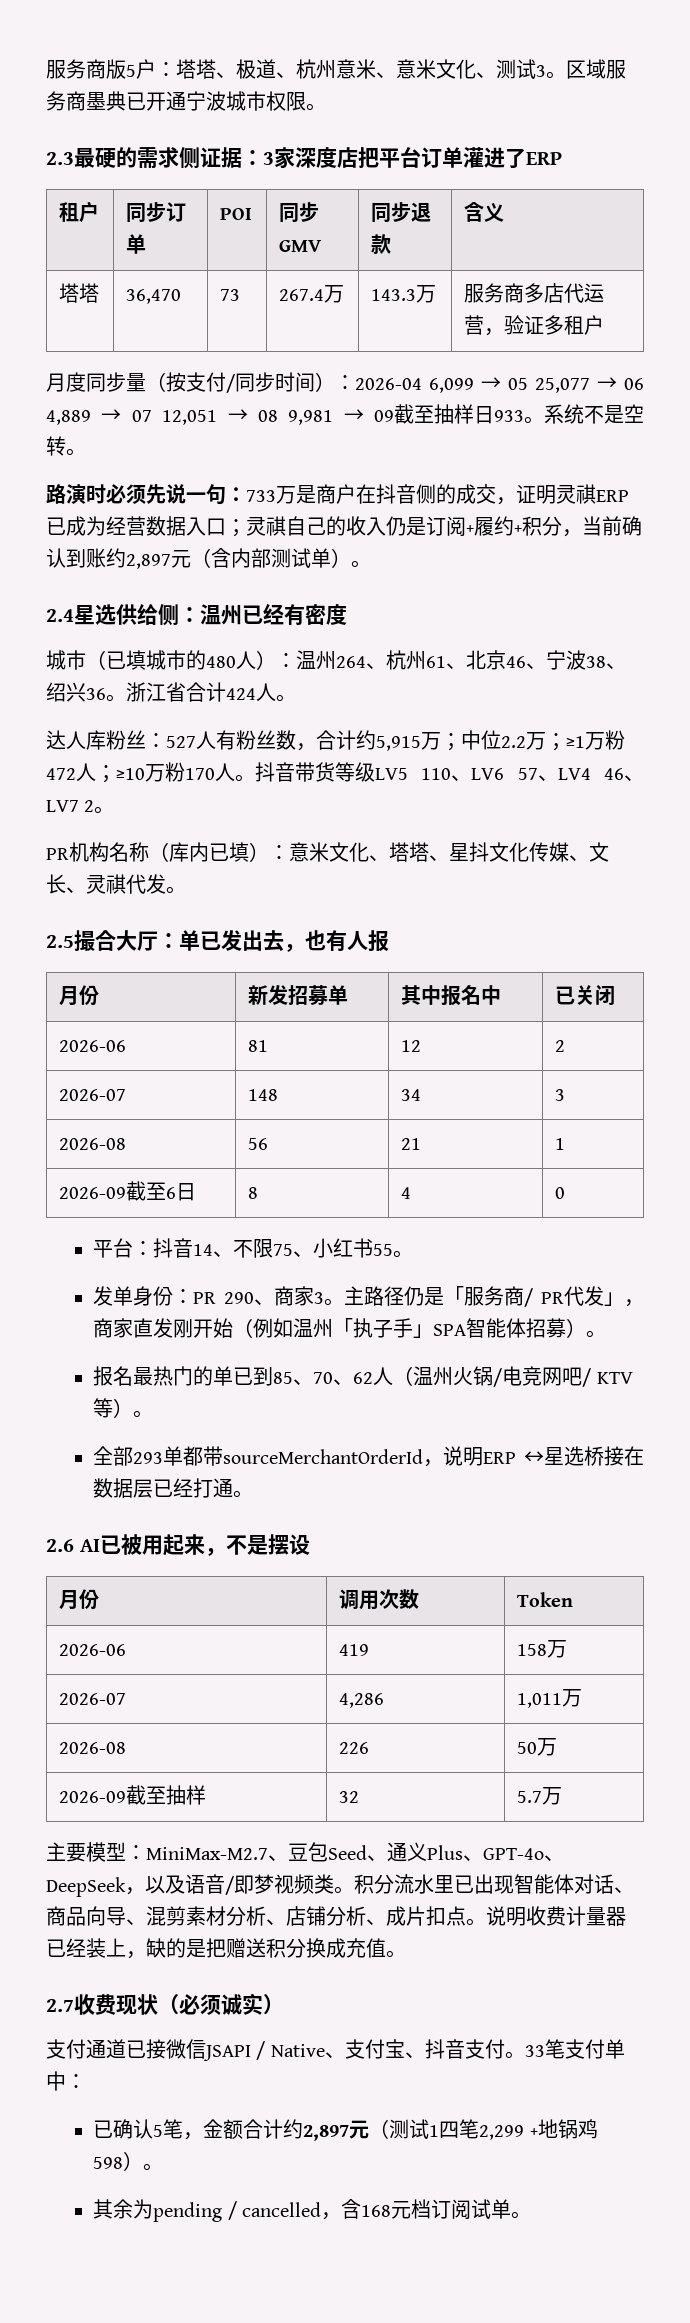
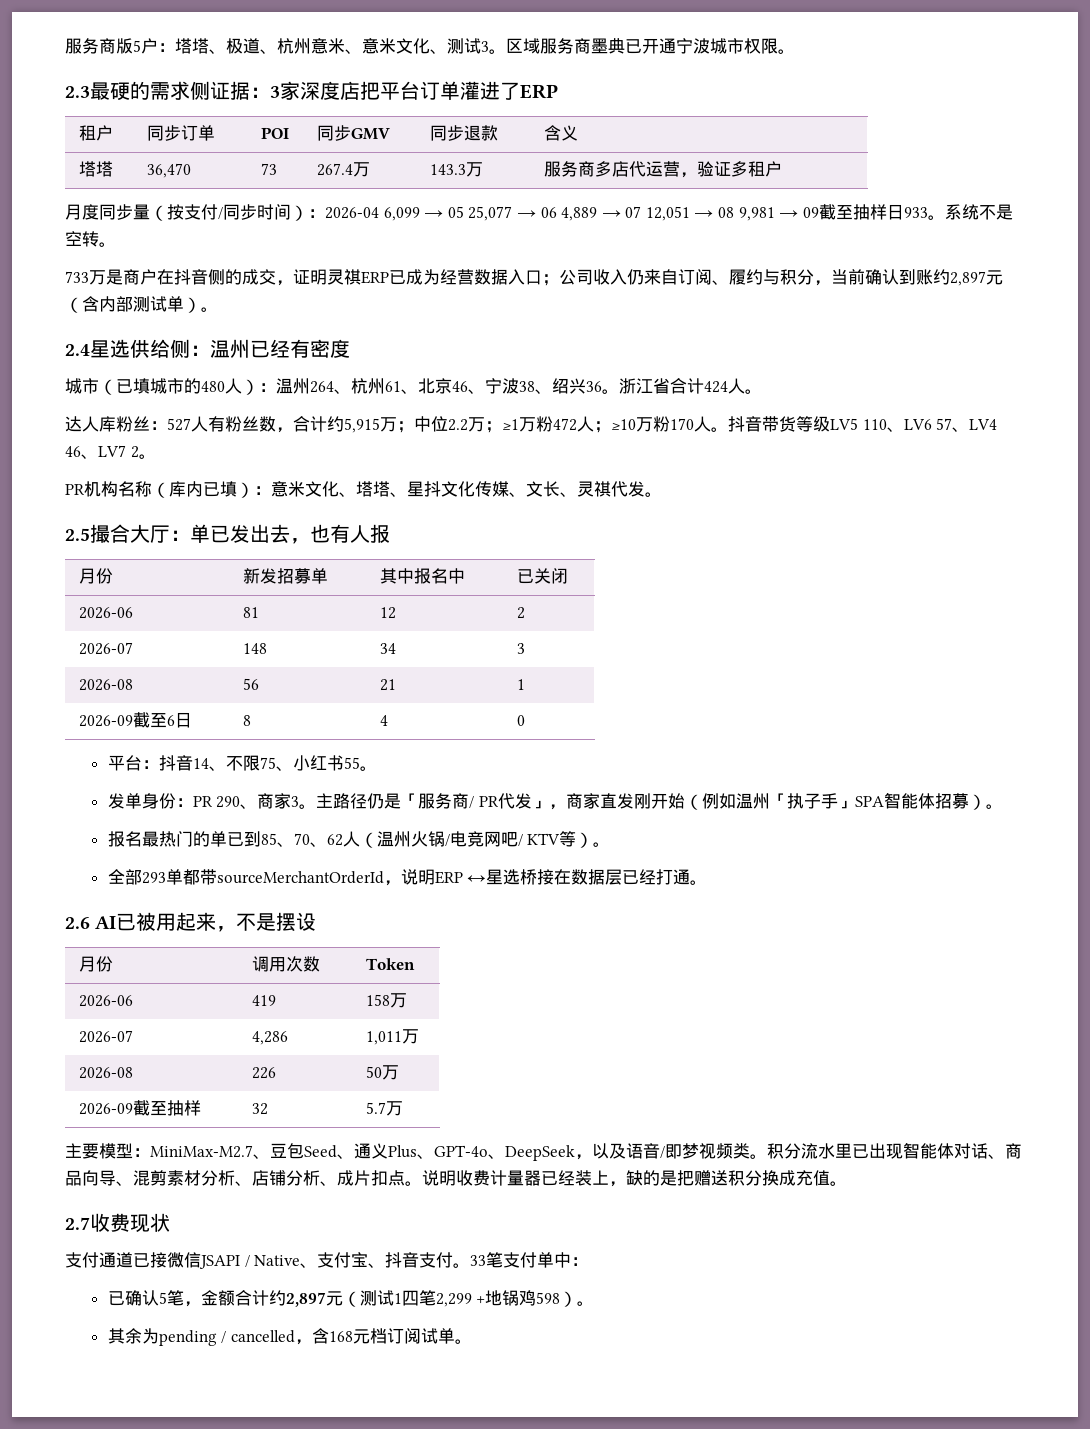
[46,484,246,505] 路演时必须先说一句： -> (116, 244) none
[246,516,522,536] 灵祺自己的收入仍是订阅+履约+ -> [559,269,780,285] 公司收入仍来自订阅、履约与
[158,1993,284,2016] （必须诚实） -> (170, 1222) none

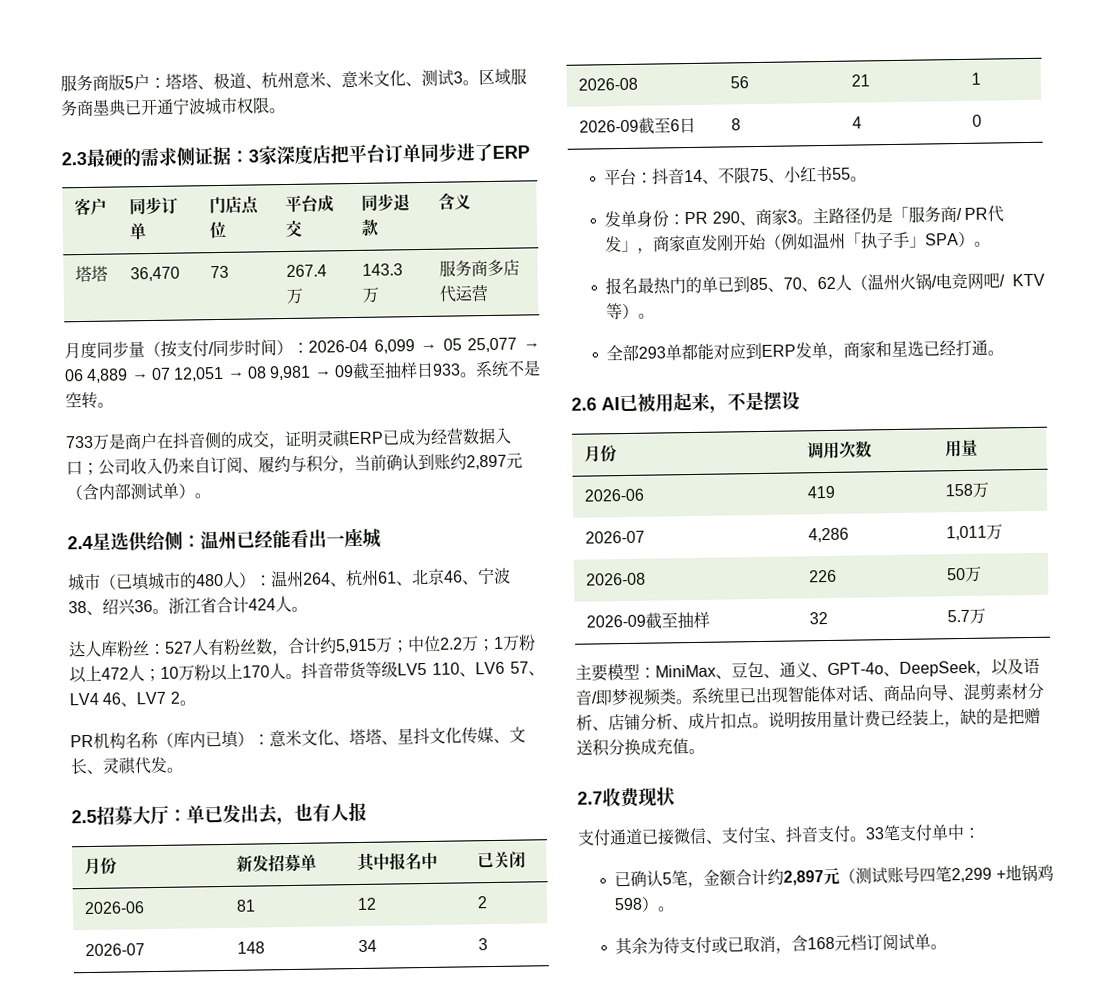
[460,81,480,100] 灌 -> [420,142,457,162] 同步
[78,125,96,141] 租 -> [73,197,91,216] 客
[260,127,289,139] [316,125,390,141] POI | 同步GMV -> [208,195,259,214] [208,221,227,239] [284,194,334,213] [284,219,303,238] 门店点位 | 平台成交
[679,161,782,178] ，验证多租户 -> (488, 293) none
[290,339,350,358] 有密度 -> [272,528,381,549] 能看出一座城
[502,416,670,433] ≥1万粉472人；≥10万粉 -> [493,634,536,652] [69,663,243,684] 1万粉以上472人；10万粉以上
[90,524,130,543] 撮合 -> [96,805,133,825] 招募
[883,792,969,809] 智能体招募 -> (960, 239) none
[199,869,623,886] 带sourceMerchantOrderId，说明ERP ↔星选桥接在数据层 -> [697,340,925,360] 能对应到ERP发单，商家和星选
[365,958,415,970] Token -> [944,439,978,458] 用量
[150,1143,417,1159] MiniMax-M2.7、豆包Seed、通义Plus -> [655,661,812,679] MiniMax、豆包、通义
[767,1143,835,1159] 积分流水 -> [691,687,724,705] 系统
[456,1170,541,1186] 收费计量器 -> [800,710,882,729] 按用量计费
[199,1255,301,1269] JSAPI / Native -> (707, 836) none
[393,1293,402,1304] 1 -> [887,866,921,884] 账号
[158,1330,295,1346] pending / cancelled -> [663,935,777,954] 待支付或已取消

